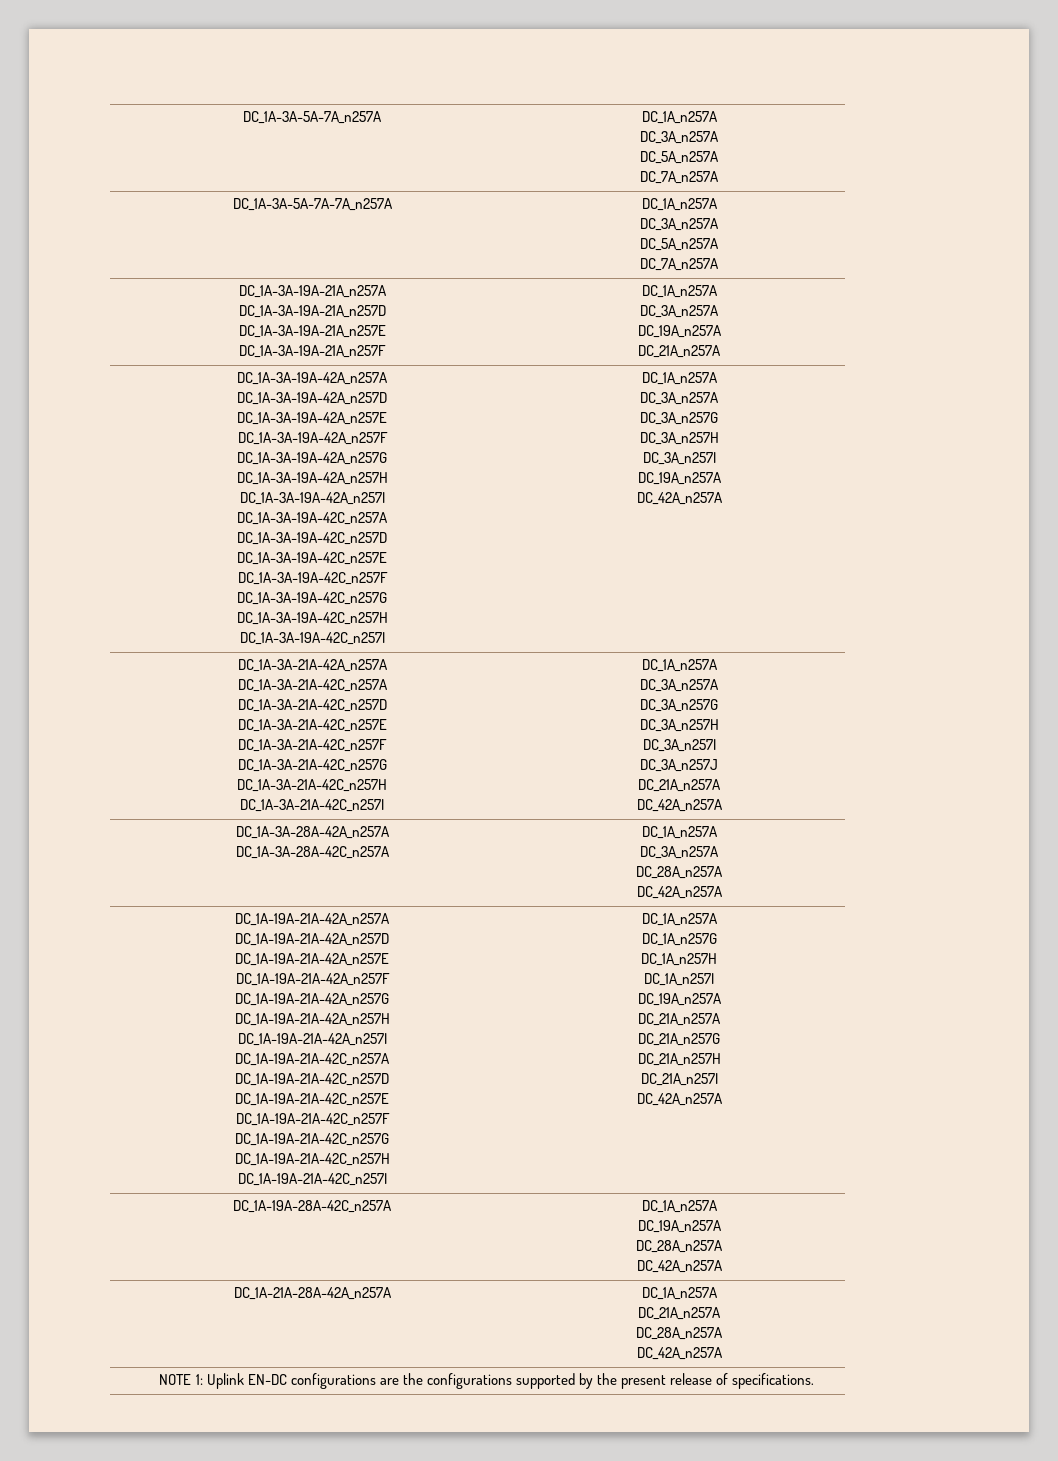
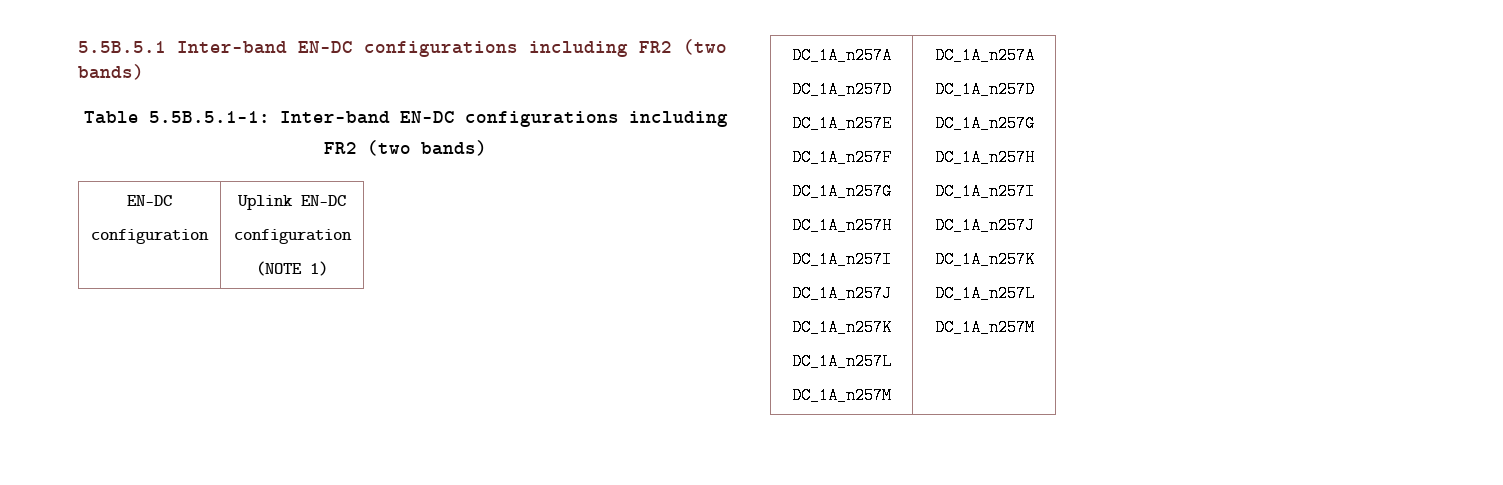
[243,111,381,124] [641,111,717,124] [640,131,718,144] [640,151,718,164] [640,171,718,184] [232,198,392,211] [641,198,717,211] [640,218,718,231] [640,238,718,251] [640,258,718,271] [238,285,386,298] [238,305,386,318] [238,325,386,338] [239,345,386,358] [641,285,717,298] [640,305,718,318] [637,325,721,338] [638,345,720,358] [237,372,387,385] [237,392,387,405] [237,412,387,425] [237,432,388,445] [237,452,387,465] [236,472,388,485] [239,492,385,505] [237,512,387,525] [237,532,387,545] [237,552,387,565] [237,572,388,585] [237,592,387,605] [236,612,388,625] [239,632,385,645] [641,372,717,385] [640,392,718,405] [640,412,718,425] [639,432,719,445] [642,452,716,465] [637,472,721,485] [636,492,722,505] [237,659,387,672] [237,679,387,692] [237,699,387,712] [237,719,387,732] [238,739,387,752] [237,759,387,772] [237,779,387,792] [240,799,384,812] [641,659,717,672] [640,679,718,692] [640,699,718,712] [639,719,719,732] [642,739,716,752] [640,759,718,772] [638,779,720,792] [636,799,722,812] [235,826,389,839] [235,846,389,859] [641,826,717,839] [640,846,718,859] [636,866,722,879] [636,886,722,899] [235,913,389,926] [235,933,389,946] [235,953,389,966] [235,973,390,986] [235,993,389,1006] [234,1013,390,1026] [237,1033,387,1046] [235,1053,389,1066] [235,1073,389,1086] [235,1093,389,1106] [235,1113,390,1126] [235,1133,389,1146] [234,1153,390,1166] [237,1173,387,1186] [641,913,717,926] [641,933,717,946] [641,953,717,966] [644,973,714,986] [637,993,721,1006] [638,1013,720,1026] [638,1033,720,1046] [637,1053,721,1066] [640,1073,718,1086] [636,1093,722,1106] [233,1200,391,1213] [641,1200,717,1213] [637,1220,721,1233] [636,1240,722,1253] [636,1260,722,1273] [233,1287,391,1300] [641,1287,717,1300] [638,1307,720,1320] [636,1327,722,1340] [636,1347,722,1360] [159,1373,815,1389] DC_1A-3A-5A-7A_n257A | DC_1A_n257A // DC_3A_n257A // DC_5A_n257A // DC_7A_n257A // DC_1A-3A-5A-7A-7A_n257A | DC_1A_n257A // DC_3A_n257A // DC_5A_n257A // DC_7A_n257A // DC_1A-3A-19A-21A_n257A // DC_1A-3A-19A-21A_n257D // DC_1A-3A-19A-21A_n257E // DC_1A-3A-19A-21A_n257F | DC_1A_n257A // DC_3A_n257A // DC_19A_n257A // DC_21A_n257A // DC_1A-3A-19A-42A_n257A // DC_1A-3A-19A-42A_n257D // DC_1A-3A-19A-42A_n257E // DC_1A-3A-19A-42A_n257F // DC_1A-3A-19A-42A_n257G // DC_1A-3A-19A-42A_n257H // DC_1A-3A-19A-42A_n257I // DC_1A-3A-19A-42C_n257A // DC_1A-3A-19A-42C_n257D // DC_1A-3A-19A-42C_n257E // DC_1A-3A-19A-42C_n257F // DC_1A-3A-19A-42C_n257G // DC_1A-3A-19A-42C_n257H // DC_1A-3A-19A-42C_n257I | DC_1A_n257A // DC_3A_n257A // DC_3A_n257G // DC_3A_n257H // DC_3A_n257I // DC_19A_n257A // DC_42A_n257A // DC_1A-3A-21A-42A_n257A // DC_1A-3A-21A-42C_n257A // DC_1A-3A-21A-42C_n257D // DC_1A-3A-21A-42C_n257E // DC_1A-3A-21A-42C_n257F // DC_1A-3A-21A-42C_n257G // DC_1A-3A-21A-42C_n257H // DC_1A-3A-21A-42C_n257I | DC_1A_n257A // DC_3A_n257A // DC_3A_n257G // DC_3A_n257H // DC_3A_n257I // DC_3A_n257J // DC_21A_n257A // DC_42A_n257A // DC_1A-3A-28A-42A_n257A // DC_1A-3A-28A-42C_n257A | DC_1A_n257A // DC_3A_n257A // DC_28A_n257A // DC_42A_n257A // DC_1A-19A-21A-42A_n257A // DC_1A-19A-21A-42A_n257D // DC_1A-19A-21A-42A_n257E // DC_1A-19A-21A-42A_n257F // DC_1A-19A-21A-42A_n257G // DC_1A-19A-21A-42A_n257H // DC_1A-19A-21A-42A_n257I // DC_1A-19A-21A-42C_n257A // DC_1A-19A-21A-42C_n257D // DC_1A-19A-21A-42C_n257E // DC_1A-19A-21A-42C_n257F // DC_1A-19A-21A-42C_n257G // DC_1A-19A-21A-42C_n257H // DC_1A-19A-21A-42C_n257I | DC_1A_n257A // DC_1A_n257G // DC_1A_n257H // DC_1A_n257I // DC_19A_n257A // DC_21A_n257A // DC_21A_n257G // DC_21A_n257H // DC_21A_n257I // DC_42A_n257A // DC_1A-19A-28A-42C_n257A | DC_1A_n257A // DC_19A_n257A // DC_28A_n257A // DC_42A_n257A // DC_1A-21A-28A-42A_n257A | DC_1A_n257A // DC_21A_n257A // DC_28A_n257A // DC_42A_n257A // NOTE 1: Uplink EN-DC configurations are the configurations supported by the present release of specifications. -> [78,39,727,57] [78,64,144,80] [83,111,728,127] [324,140,487,156] [127,195,172,206] [91,229,209,244] [237,195,346,210] [233,229,352,244] [256,261,328,276] [792,47,892,64] [792,81,892,98] [792,115,892,132] [792,149,892,166] [792,183,892,200] [792,217,892,234] [792,251,892,268] [792,285,892,302] [792,319,892,336] [792,353,892,370] [792,387,892,404] [934,47,1035,64] [934,81,1035,98] [934,115,1035,132] [934,149,1035,166] [934,183,1035,200] [934,217,1035,234] [934,251,1035,268] [934,285,1035,302] [934,319,1035,336] 5.5B.5.1 Inter-band EN-DC configurations including FR2 (two bands) // Table 5.5B.5.1-1: Inter-band EN-DC configurations including FR2 (two bands) // EN-DC // configuration | Uplink EN-DC // configuration // (NOTE 1) // DC_1A_n257A // DC_1A_n257D // DC_1A_n257E // DC_1A_n257F // DC_1A_n257G // DC_1A_n257H // DC_1A_n257I // DC_1A_n257J // DC_1A_n257K // DC_1A_n257L // DC_1A_n257M | DC_1A_n257A // DC_1A_n257D // DC_1A_n257G // DC_1A_n257H // DC_1A_n257I // DC_1A_n257J // DC_1A_n257K // DC_1A_n257L // DC_1A_n257M

